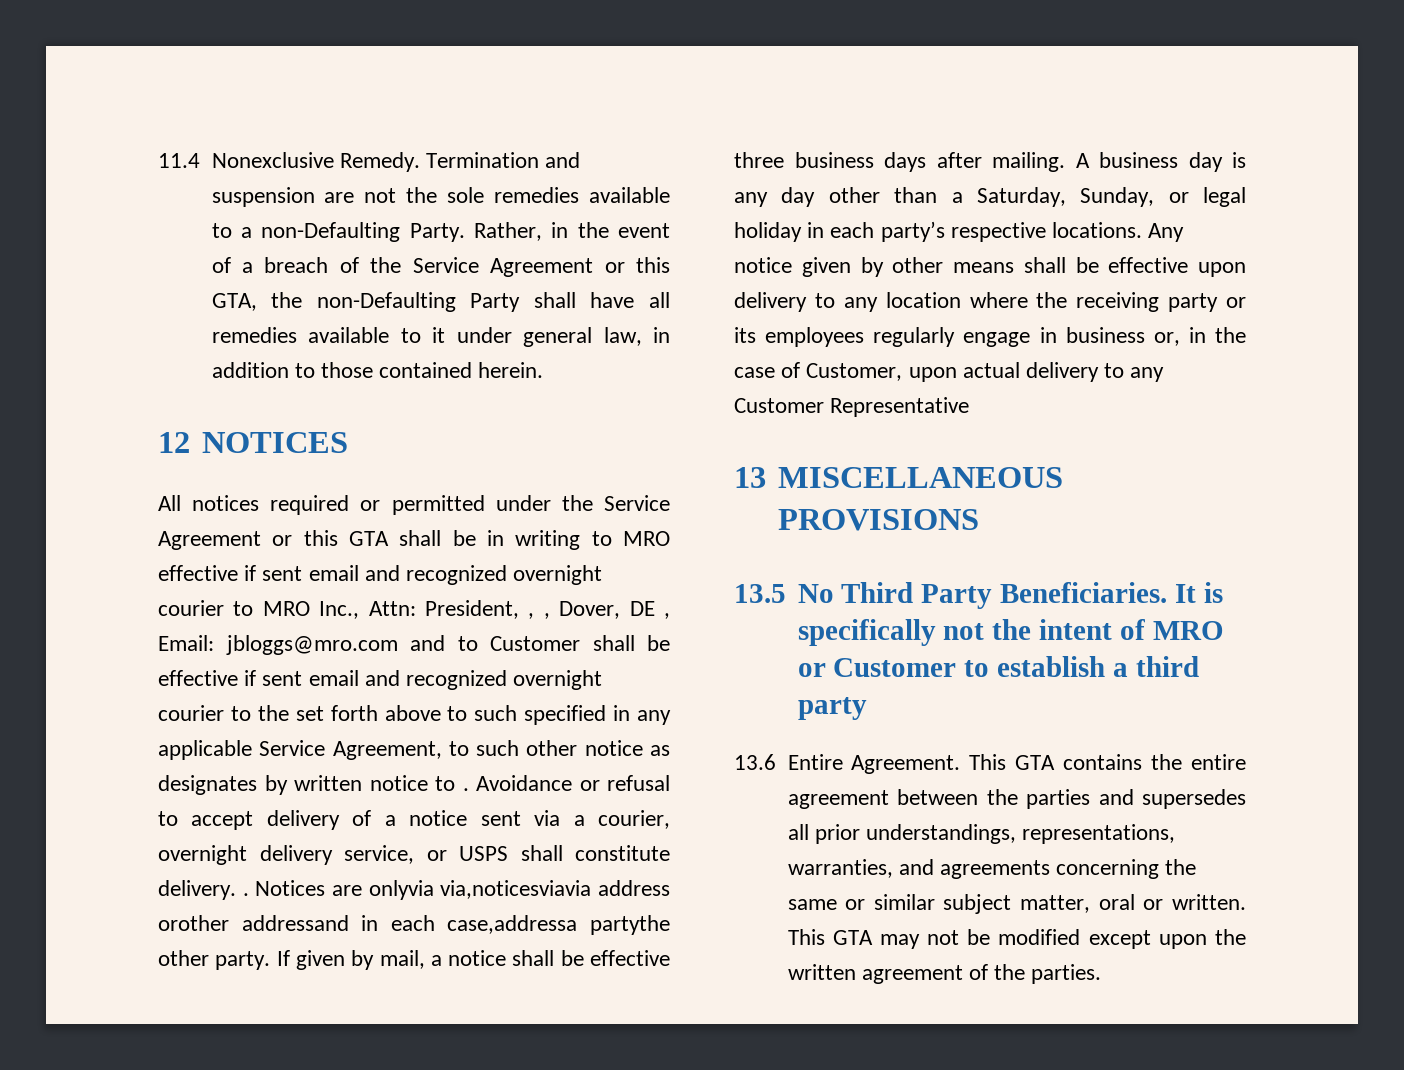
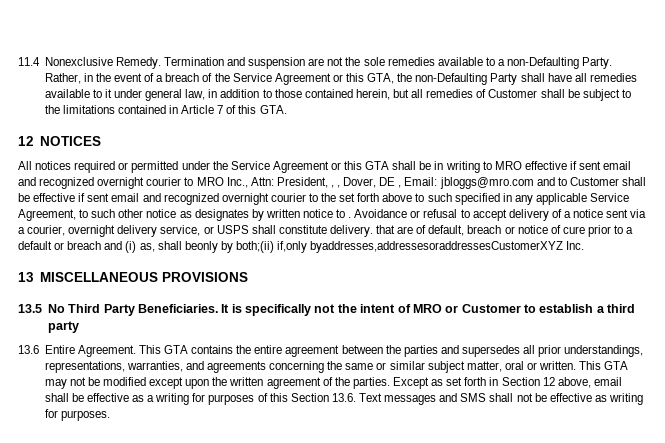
[478,362,544,378] herein. -> [355,89,631,101] [44,105,287,114] herein, but all remedies of Customer shall be subject to the limitations contained in Article 7 of this GTA.
[242,880,670,900] [158,915,670,935] [158,950,670,970] [734,152,1246,172] [734,187,1246,207] [734,221,1185,242] [734,257,1246,277] [734,292,1246,312] [734,327,1246,347] [734,362,1165,382] [734,397,970,417] . Notices are onlyvia via,noticesviavia address orother addressand in each case,addressa partythe other party. If given by mail, a notice shall be effective three business days after mailing. A business day is any day other than a Saturday, Sunday, or legal holiday in each party’s respective locations. Any notice given by other means shall be effective upon delivery to any location where the receiving party or its employees regularly engage in business or, in the case of Customer, upon actual delivery to any Customer Representative -> [376,225,634,237] [18,241,585,253] that are of default, breach or notice of cure prior to a default or breach and (i) as, shall beonly by both;(ii) if,only byaddresses,addressesoraddressesCustomerXYZ Inc.
(1102, 974) none -> [393,377,622,389] [44,393,643,405] [44,409,110,421] Except as set forth in Section 12 above, email shall be effective as a writing for purposes of this Section 13.6. Text messages and SMS shall not be effective as writing for purposes.

